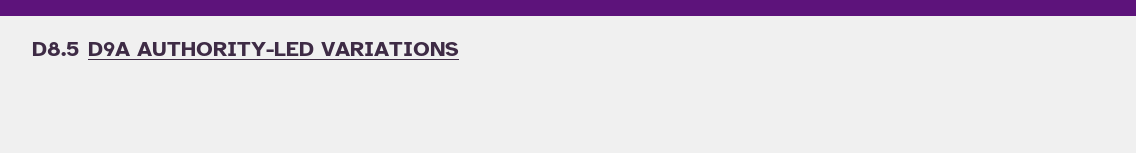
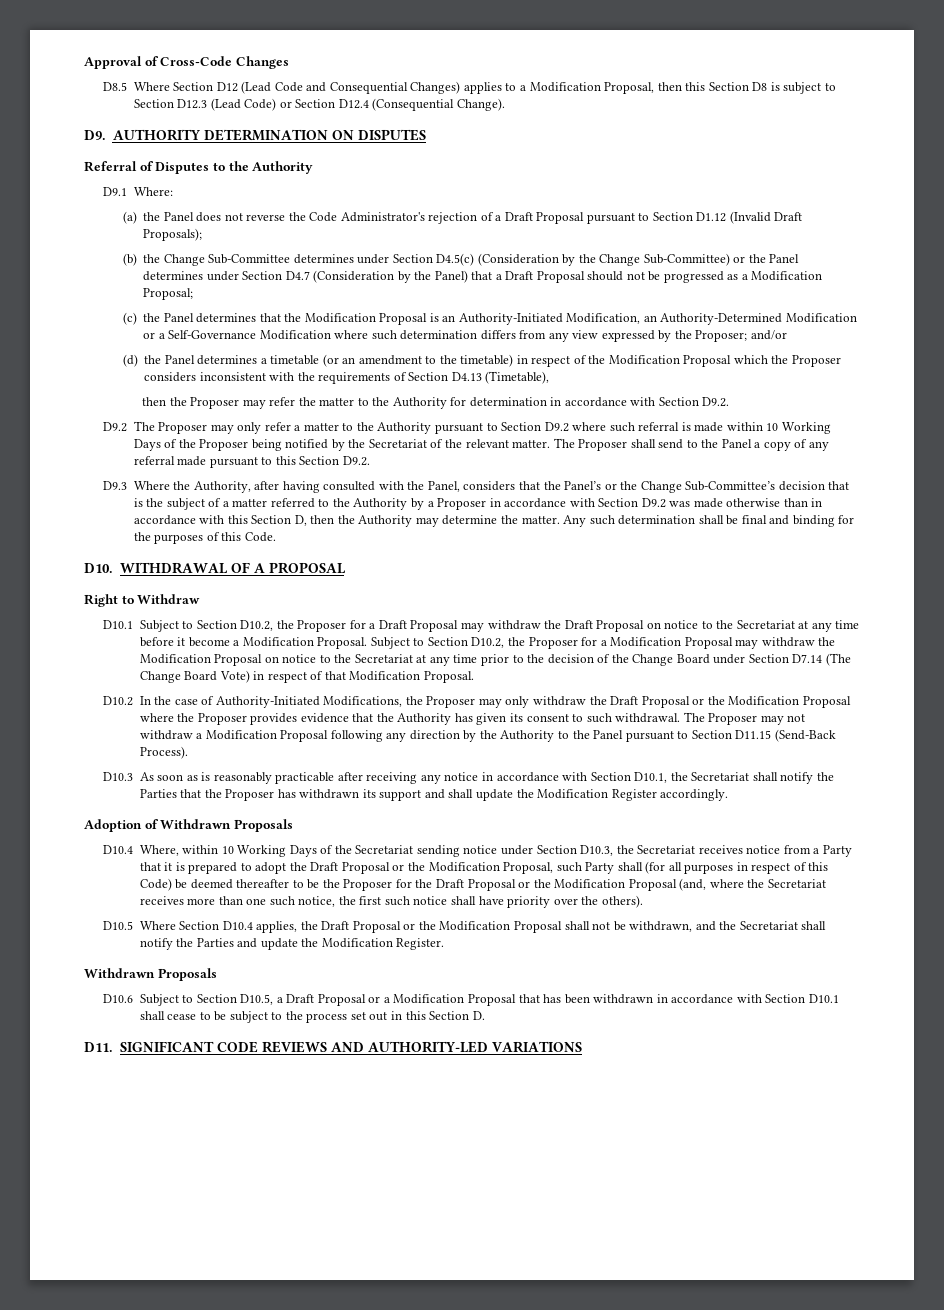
[32,42,132,56] D8.5 D9A -> [84,56,289,69] [103,81,836,94] [133,98,505,111] [84,129,426,141] [84,161,314,174] [103,187,173,196] [122,211,803,224] [143,228,203,241] [122,253,800,266] [143,270,823,283] [143,288,194,300] [122,312,857,325] [143,330,787,342] [122,354,841,367] [144,371,550,384] [142,397,730,409] [103,421,831,434] [133,438,829,451] [133,456,370,468] [103,481,850,493] [133,498,823,510] [133,515,855,527] [133,532,276,544] [84,562,346,574] [84,594,201,607] [103,620,860,632] [139,637,836,649] [139,653,851,666] [139,670,474,683] [103,696,851,708] [139,712,806,725] [139,729,836,742] [139,746,188,759] [103,772,834,784] [139,789,729,801] [84,819,293,832] [103,845,852,857] [139,861,829,874] [139,878,826,891] [139,895,643,908] [103,921,827,933] [139,938,445,950] [84,968,217,981] [103,994,839,1006] [139,1011,485,1023] [84,1041,364,1053] Approval of Cross-Code Changes // D8.5 Where Section D12 (Lead Code and Consequential Changes) applies to a Modification Proposal, then this Section D8 is subject to Section D12.3 (Lead Code) or Section D12.4 (Consequential Change). // D9. AUTHORITY DETERMINATION ON DISPUTES // Referral of Disputes to the Authority // D9.1 Where: // (a) the Panel does not reverse the Code Administrator's rejection of a Draft Proposal pursuant to Section D1.12 (Invalid Draft Proposals); // (b) the Change Sub-Committee determines under Section D4.5(c) (Consideration by the Change Sub-Committee) or the Panel determines under Section D4.7 (Consideration by the Panel) that a Draft Proposal should not be progressed as a Modification Proposal; // (c) the Panel determines that the Modification Proposal is an Authority-Initiated Modification, an Authority-Determined Modification or a Self-Governance Modification where such determination differs from any view expressed by the Proposer; and/or // (d) the Panel determines a timetable (or an amendment to the timetable) in respect of the Modification Proposal which the Proposer considers inconsistent with the requirements of Section D4.13 (Timetable), // then the Proposer may refer the matter to the Authority for determination in accordance with Section D9.2. // D9.2 The Proposer may only refer a matter to the Authority pursuant to Section D9.2 where such referral is made within 10 Working Days of the Proposer being notified by the Secretariat of the relevant matter. The Proposer shall send to the Panel a copy of any referral made pursuant to this Section D9.2. // D9.3 Where the Authority, after having consulted with the Panel, considers that the Panel’s or the Change Sub-Committee’s decision that is the subject of a matter referred to the Authority by a Proposer in accordance with Section D9.2 was made otherwise than in accordance with this Section D, then the Authority may determine the matter. Any such determination shall be final and binding for the purposes of this Code. // D10. WITHDRAWAL OF A PROPOSAL // Right to Withdraw // D10.1 Subject to Section D10.2, the Proposer for a Draft Proposal may withdraw the Draft Proposal on notice to the Secretariat at any time before it become a Modification Proposal. Subject to Section D10.2, the Proposer for a Modification Proposal may withdraw the Modification Proposal on notice to the Secretariat at any time prior to the decision of the Change Board under Section D7.14 (The Change Board Vote) in respect of that Modification Proposal. // D10.2 In the case of Authority-Initiated Modifications, the Proposer may only withdraw the Draft Proposal or the Modification Proposal where the Proposer provides evidence that the Authority has given its consent to such withdrawal. The Proposer may not withdraw a Modification Proposal following any direction by the Authority to the Panel pursuant to Section D11.15 (Send-Back Process). // D10.3 As soon as is reasonably practicable after receiving any notice in accordance with Section D10.1, the Secretariat shall notify the Parties that the Proposer has withdrawn its support and shall update the Modification Register accordingly. // Adoption of Withdrawn Proposals // D10.4 Where, within 10 Working Days of the Secretariat sending notice under Section D10.3, the Secretariat receives notice from a Party that it is prepared to adopt the Draft Proposal or the Modification Proposal, such Party shall (for all purposes in respect of this Code) be deemed thereafter to be the Proposer for the Draft Proposal or the Modification Proposal (and, where the Secretariat receives more than one such notice, the first such notice shall have priority over the others). // D10.5 Where Section D10.4 applies, the Draft Proposal or the Modification Proposal shall not be withdrawn, and the Secretariat shall notify the Parties and update the Modification Register. // Withdrawn Proposals // D10.6 Subject to Section D10.5, a Draft Proposal or a Modification Proposal that has been withdrawn in accordance with Section D10.1 shall cease to be subject to the process set out in this Section D. // D11. SIGNIFICANT CODE REVIEWS AND

